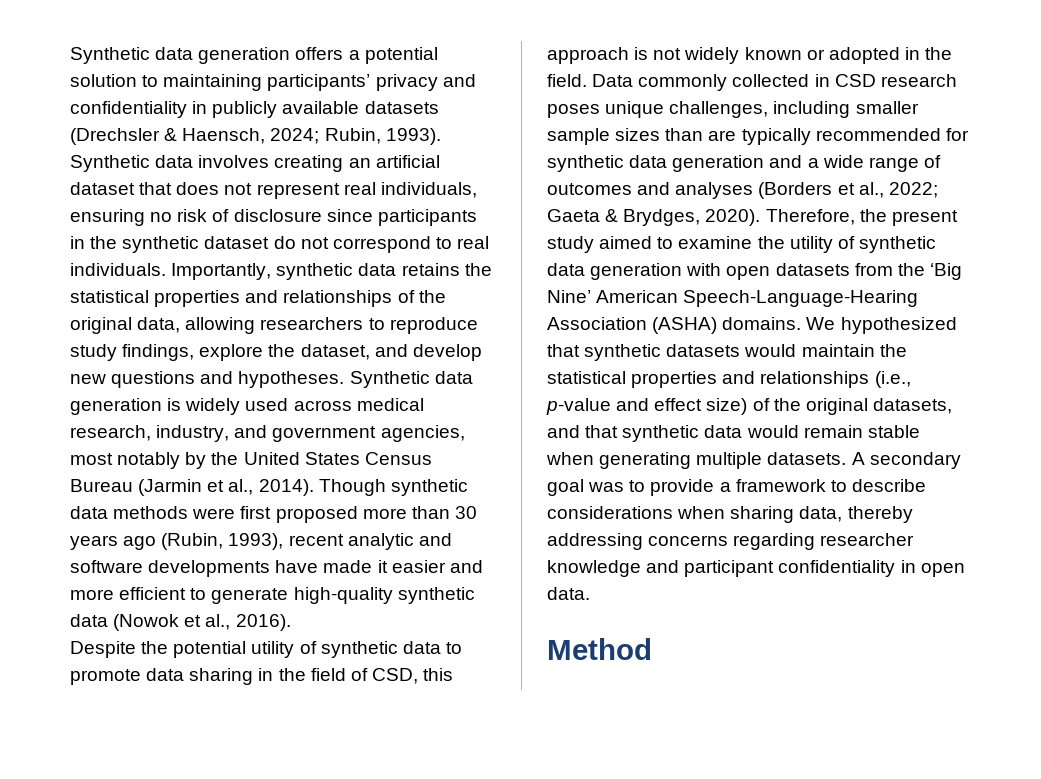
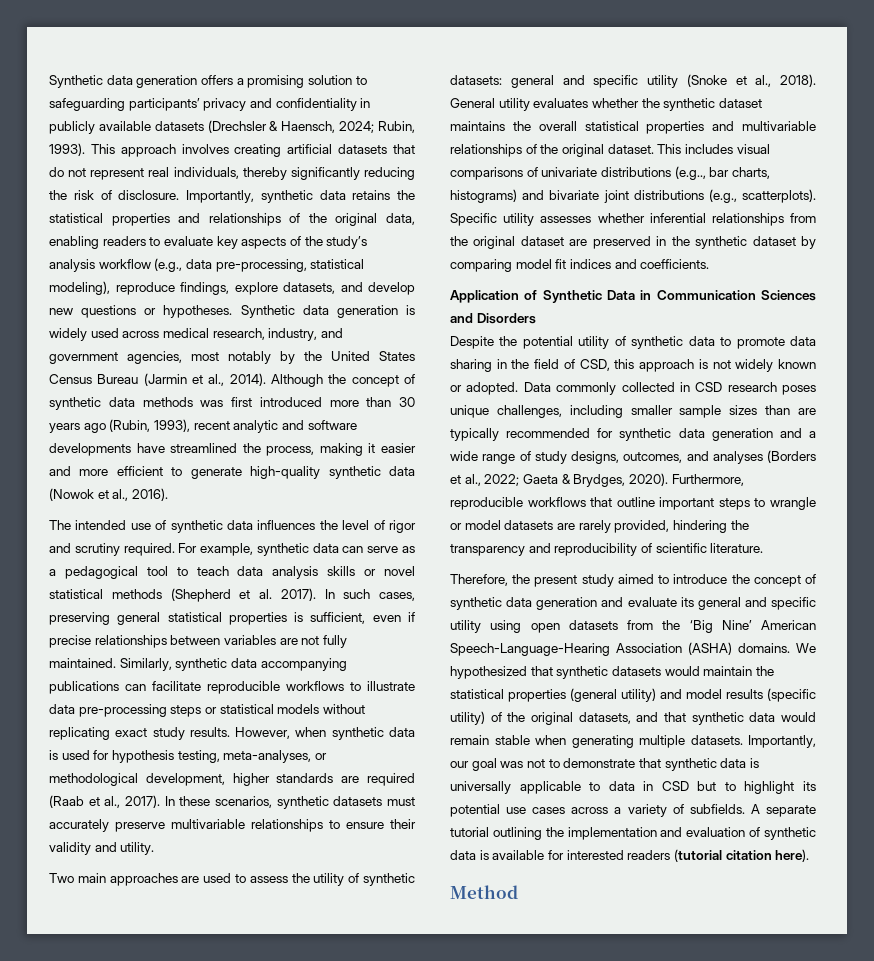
[364,47,438,64] potential -> [247,75,305,88] promising
[163,74,263,91] maintaining -> [49,98,125,111] safeguarding
[70,155,440,172] [70,182,477,199] [70,209,477,226] [70,236,490,253] [70,263,166,276] Synthetic data involves creating an artificial dataset that does not represent real individuals, ensuring no risk of disclosure since participants in the synthetic dataset do not correspond to real individuals. -> [90,144,415,157] [49,167,415,180] [49,190,180,200] This approach involves creating artificial datasets that do not represent real individuals, thereby significantly reducing the risk of disclosure.
[185,317,478,334] [70,344,370,361] allowing researchers to reproduce study findings, explore the dataset, -> [49,236,368,249] [49,258,365,272] [49,281,335,295] enabling readers to evaluate key aspects of the study’s analysis workflow (e.g., data pre-processing, statistical modeling), reproduce findings, explore datasets,
[200,371,234,384] and -> [144,308,157,315] or
[318,479,468,496] [70,506,358,523] Though synthetic data methods were first proposed -> [271,374,415,387] [49,397,322,410] Although the concept of synthetic data methods was first introduced
[323,560,373,573] made -> [170,443,363,456] streamlined the process, making
(291, 622) none -> [49,520,416,533] [49,543,415,556] [49,566,416,579] [49,588,415,602] [49,612,415,625] [49,635,347,648] [49,658,347,671] [49,681,415,694] [49,704,365,717] [49,727,415,740] [49,750,327,763] [49,773,415,786] [49,795,415,809] [49,819,416,832] [49,842,155,855] [49,873,416,886] [450,74,816,88] [450,98,762,111] [450,121,816,134] [450,144,770,157] [450,166,770,180] [450,189,816,203] [450,213,816,226] [450,236,816,249] [450,259,710,272] [450,290,816,303] [450,313,536,324] // The intended use of synthetic data influences the level of rigor and scrutiny required. For example, synthetic data can serve as a pedagogical tool to teach data analysis skills or novel statistical methods (Shepherd et al. 2017). In such cases, preserving general statistical properties is sufficient, even if precise relationships between variables are not fully maintained. Similarly, synthetic data accompanying publications can facilitate reproducible workflows to illustrate data pre-processing steps or statistical models without replicating exact study results. However, when synthetic data is used for hypothesis testing, meta-analyses, or methodological development, higher standards are required (Raab et al., 2017). In these scenarios, synthetic datasets must accurately preserve multivariable relationships to ensure their validity and utility. // Two main approaches are used to assess the utility of synthetic datasets: general and specific utility (Snoke et al., 2018). General utility evaluates whether the synthetic dataset maintains the overall statistical properties and multivariable relationships of the original dataset. This includes visual comparisons of univariate distributions (e.g.., bar charts, histograms) and bivariate joint distributions (e.g., scatterplots). Specific utility assesses whether inferential relationships from the original dataset are preserved in the synthetic dataset by comparing model fit indices and coefficients. // Application of Synthetic Data in Communication Sciences and Disorders
[828,47,953,64] [547,74,587,87] adopted in the field. -> [466,382,519,395] adopted.
[547,183,632,195] outcomes -> [534,451,683,464] study designs, outcomes,
(761, 217) none -> [671,474,744,486] [450,497,816,510] [450,520,749,533] [450,543,764,556] Furthermore, reproducible workflows that outline important steps to wrangle or model datasets are rarely provided, hindering the transparency and reproducibility of scientific literature. //
[678,236,833,253] examine the utility -> [673,574,801,587] introduce the concept
[686,263,722,276] with -> [601,597,816,610] [450,620,522,633] and evaluate its general and specific utility using
[722,371,911,388] [546,398,748,415] and relationships (i.e., p-value and effect size) -> [570,688,816,702] [450,711,485,725] (general utility) and model results (specific utility)
[851,452,961,469] [547,479,926,496] [547,506,913,523] [547,533,915,550] [547,560,965,577] [547,587,590,600] A secondary goal was to provide a framework to describe considerations when sharing data, thereby addressing concerns regarding researcher knowledge and participant confidentiality in open data. -> [748,735,816,748] [450,758,759,771] [450,781,816,794] [450,804,816,817] [450,827,816,840] [450,849,810,862] Importantly, our goal was not to demonstrate that synthetic data is universally applicable to data in CSD but to highlight its potential use cases across a variety of subfields. A separate tutorial outlining the implementation and evaluation of synthetic data is available for interested readers (tutorial citation here).

